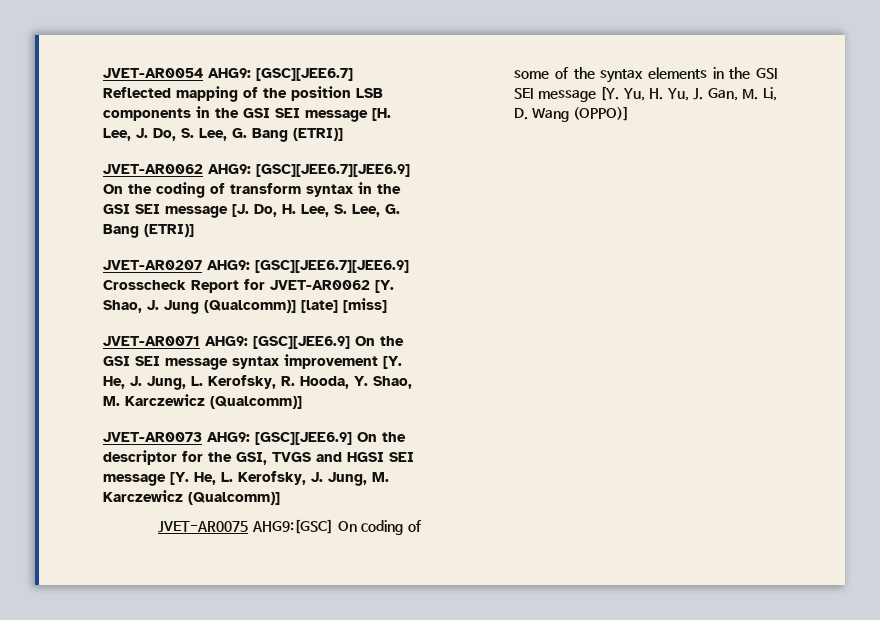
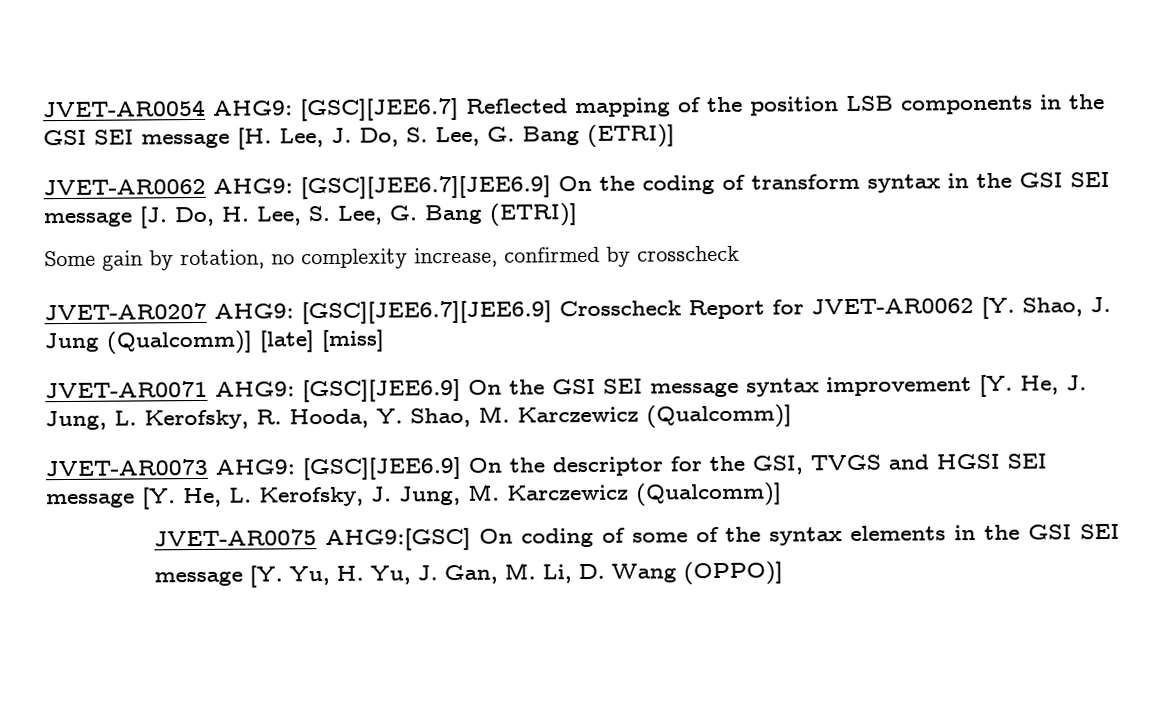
(194, 230) none -> [44,245,740,271] // Some gain by rotation, no complexity increase, confirmed by crosscheck

